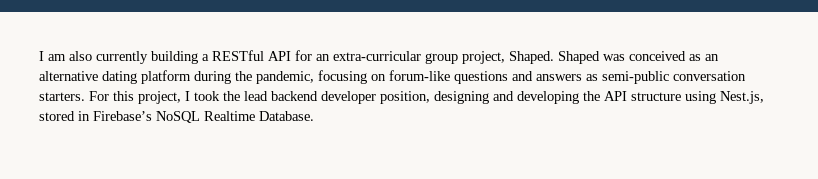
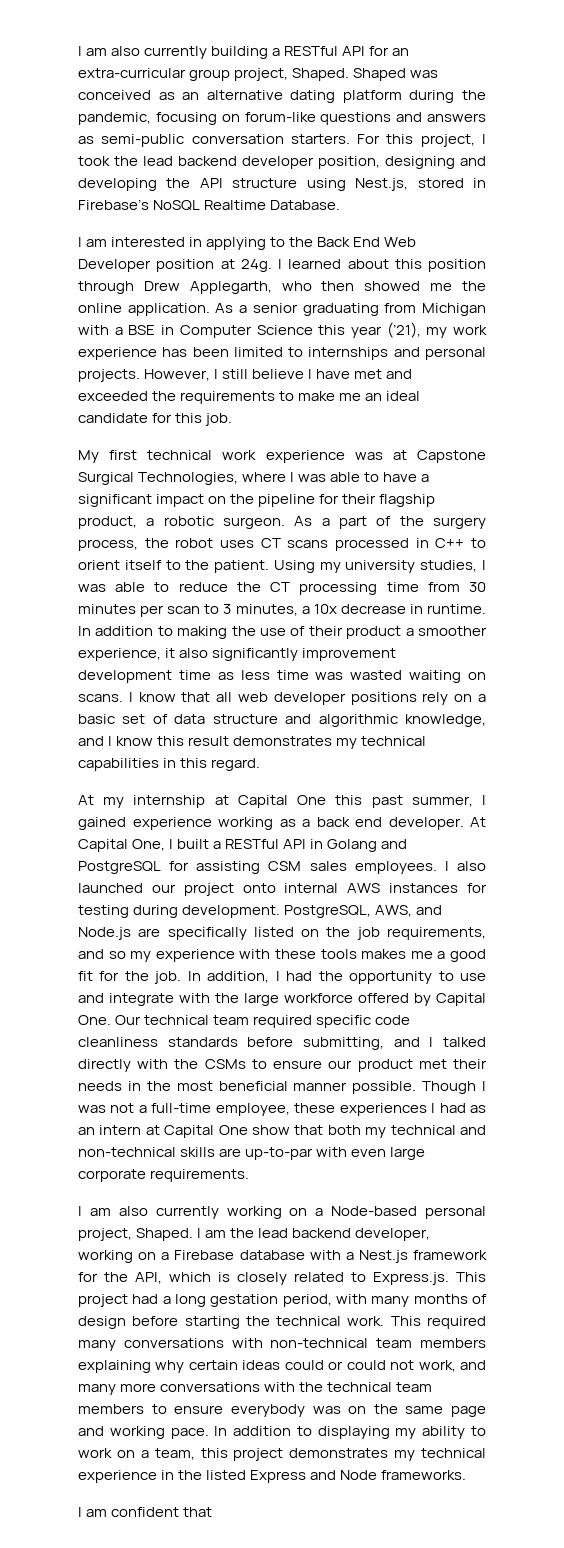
(314, 116) none -> [78,237,417,250] [78,259,486,272] [78,281,487,294] [78,303,487,316] [78,322,487,338] [78,347,486,360] [78,369,413,382] [78,391,421,404] [78,413,233,426] [78,450,487,463] [78,472,430,485] [78,494,436,507] [78,516,486,529] [78,538,487,551] [78,560,486,573] [78,582,487,595] [78,604,486,617] [78,626,487,639] [78,648,397,661] [78,670,486,683] [78,692,487,705] [78,714,487,727] [78,736,427,749] [78,758,261,771] [78,795,487,808] [78,817,486,830] [78,839,408,852] [78,861,487,874] [78,883,488,896] [78,905,443,918] [78,927,486,940] [78,949,487,962] [78,971,486,984] [78,993,486,1006] [78,1015,411,1028] [78,1037,487,1050] [78,1059,488,1072] [78,1081,486,1094] [78,1103,487,1116] [78,1125,486,1138] [78,1147,426,1160] [78,1169,250,1182] [78,1206,486,1219] [78,1228,431,1241] [78,1250,487,1263] [78,1272,486,1285] [78,1294,487,1307] [78,1316,486,1329] [78,1338,487,1351] [78,1360,487,1373] [78,1382,433,1395] [78,1404,486,1417] [78,1426,486,1439] [78,1448,486,1461] [78,1470,467,1483] [78,1507,213,1517] // I am interested in applying to the Back End Web Developer position at 24g. I learned about this position through Drew Applegarth, who then showed me the online application. As a senior graduating from Michigan with a BSE in Computer Science this year (’21), my work experience has been limited to internships and personal projects. However, I still believe I have met and exceeded the requirements to make me an ideal candidate for this job. // My first technical work experience was at Capstone Surgical Technologies, where I was able to have a significant impact on the pipeline for their flagship product, a robotic surgeon. As a part of the surgery process, the robot uses CT scans processed in C++ to orient itself to the patient. Using my university studies, I was able to reduce the CT processing time from 30 minutes per scan to 3 minutes, a 10x decrease in runtime. In addition to making the use of their product a smoother experience, it also significantly improvement development time as less time was wasted waiting on scans. I know that all web developer positions rely on a basic set of data structure and algorithmic knowledge, and I know this result demonstrates my technical capabilities in this regard. // At my internship at Capital One this past summer, I gained experience working as a back end developer. At Capital One, I built a RESTful API in Golang and PostgreSQL for assisting CSM sales employees. I also launched our project onto internal AWS instances for testing during development. PostgreSQL, AWS, and Node.js are specifically listed on the job requirements, and so my experience with these tools makes me a good fit for the job. In addition, I had the opportunity to use and integrate with the large workforce offered by Capital One. Our technical team required specific code cleanliness standards before submitting, and I talked directly with the CSMs to ensure our product met their needs in the most beneficial manner possible. Though I was not a full-time employee, these experiences I had as an intern at Capital One show that both my technical and non-technical skills are up-to-par with even large corporate requirements. // I am also currently working on a Node-based personal project, Shaped. I am the lead backend developer, working on a Firebase database with a Nest.js framework for the API, which is closely related to Express.js. This project had a long gestation period, with many months of design before starting the technical work. This required many conversations with non-technical team members explaining why certain ideas could or could not work, and many more conversations with the technical team members to ensure everybody was on the same page and working pace. In addition to displaying my ability to work on a team, this project demonstrates my technical experience in the listed Express and Node frameworks. // I am confident that

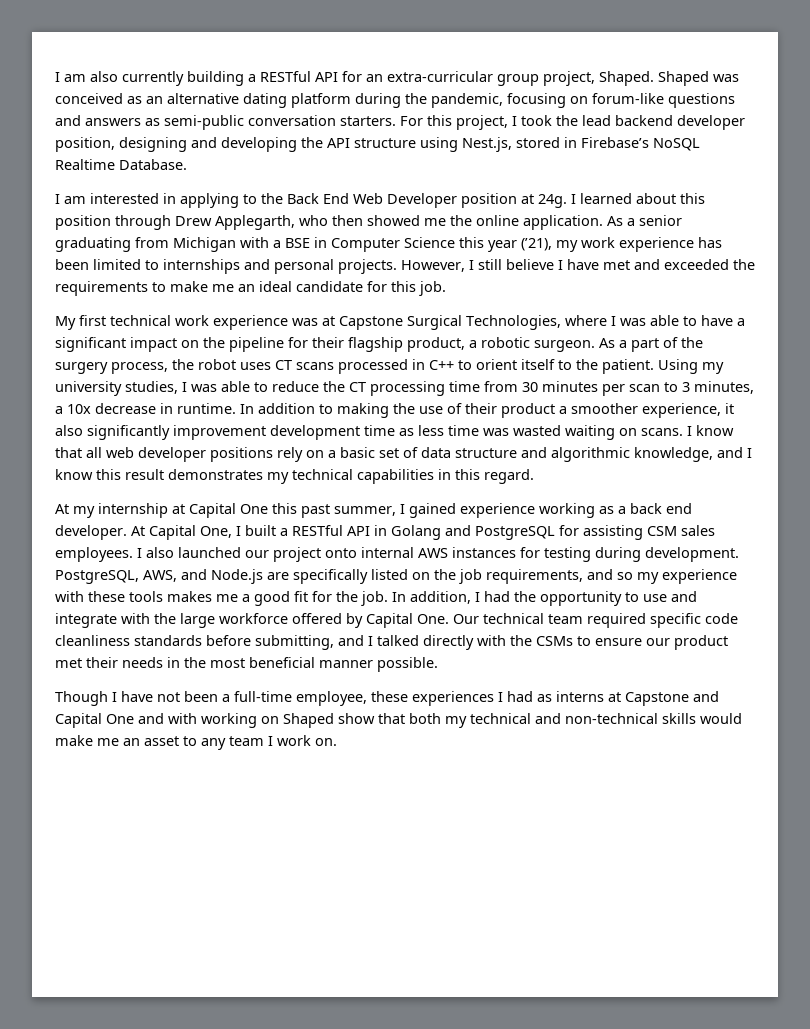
(417, 1087) none -> (438, 664) //
[78,1103,135,1113] was not -> [121,691,218,702] have not been
[78,1125,248,1138] an intern at Capital One -> [556,691,719,706] [55,713,334,728] interns at Capstone and Capital One and with working on Shaped
[219,1147,426,1160] [78,1169,250,1182] [78,1206,486,1219] [78,1228,431,1241] [78,1250,487,1263] [78,1272,486,1285] [78,1294,487,1307] [78,1316,486,1329] [78,1338,487,1351] [78,1360,487,1373] [78,1382,433,1395] [78,1404,486,1417] [78,1426,486,1439] [78,1448,486,1461] [78,1470,467,1483] [78,1507,213,1517] are up-to-par with even large corporate requirements. // I am also currently working on a Node-based personal project, Shaped. I am the lead backend developer, working on a Firebase database with a Nest.js framework for the API, which is closely related to Express.js. This project had a long gestation period, with many months of design before starting the technical work. This required many conversations with non-technical team members explaining why certain ideas could or could not work, and many more conversations with the technical team members to ensure everybody was on the same page and working pace. In addition to displaying my ability to work on a team, this project demonstrates my technical experience in the listed Express and Node frameworks. // I am confident that -> [700,713,742,724] [55,735,337,750] would make me an asset to any team I work on.

